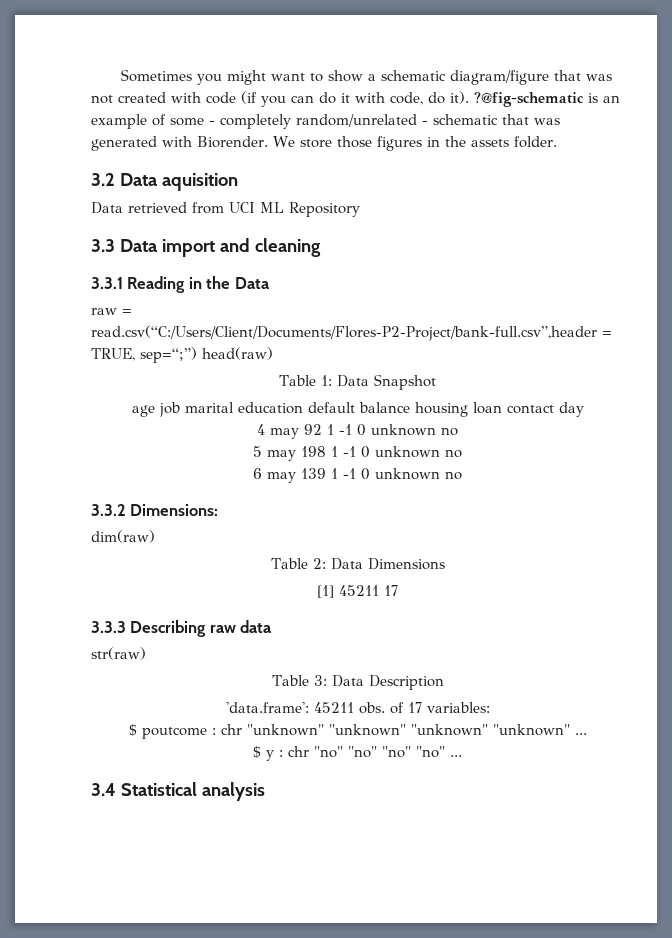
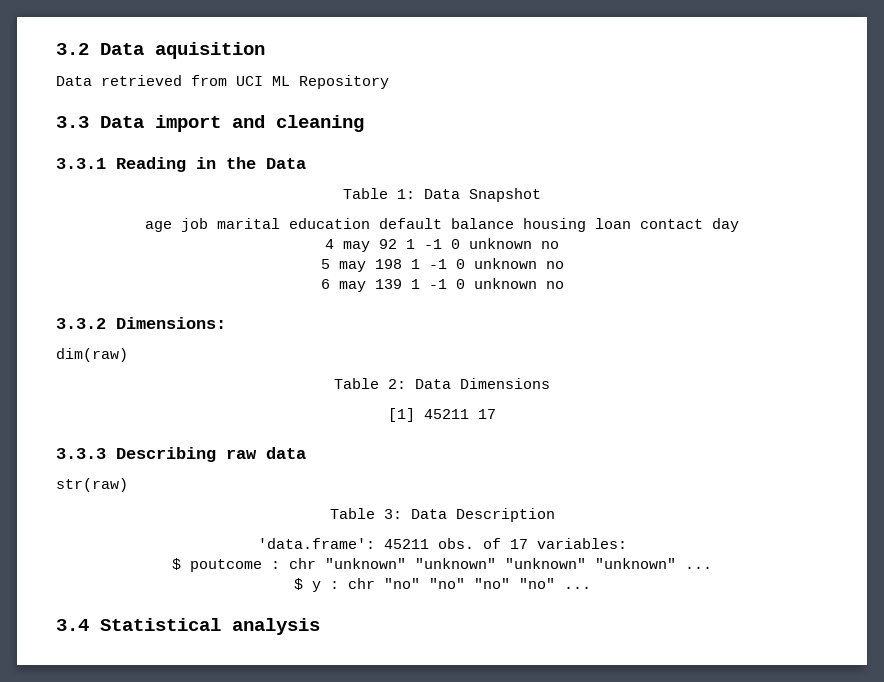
[121,69,613,85] [91,91,620,107] [91,114,560,129] [91,136,557,151] Sometimes you might want to show a schematic diagram/figure that was not created with code (if you can do it with code, do it). ?@fig-schematic is an example of some - completely random/unrelated - schematic that was generated with Biorender. We store those figures in the assets folder. // -> (56, 49) none
[91,308,132,315] [91,325,612,341] [91,347,273,363] // raw = read.csv(“C:/Users/Client/Documents/Flores-P2-Project/bank-full.csv”,header = TRUE, sep=“;”) head(raw) -> (306, 163) none

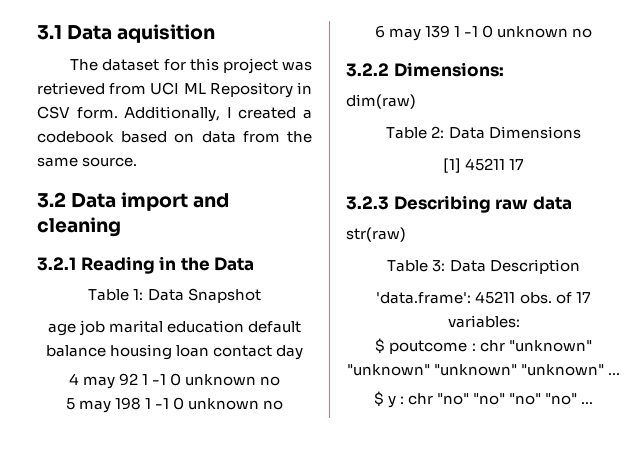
[56,43,89,55] 3.2 -> [37,25,62,40] 3.1
[56,76,92,86] Data -> [70,58,312,74] The dataset for this project was
[56,116,89,128] // 3.3 -> [297,82,312,94] [37,106,312,122] [37,131,312,143] [37,157,138,167] [37,192,66,208] in CSV form. Additionally, I created a codebook based on data from the same source. // 3.2
[56,158,106,169] 3.3.1 -> [37,257,76,271] 3.2.1
[56,318,106,329] 3.3.2 -> [346,63,389,77] 3.2.2
[56,448,106,459] 3.3.3 -> [346,196,389,210] 3.2.3
[56,618,320,635] // 3.4 Statistical analysis -> (594, 403) none

